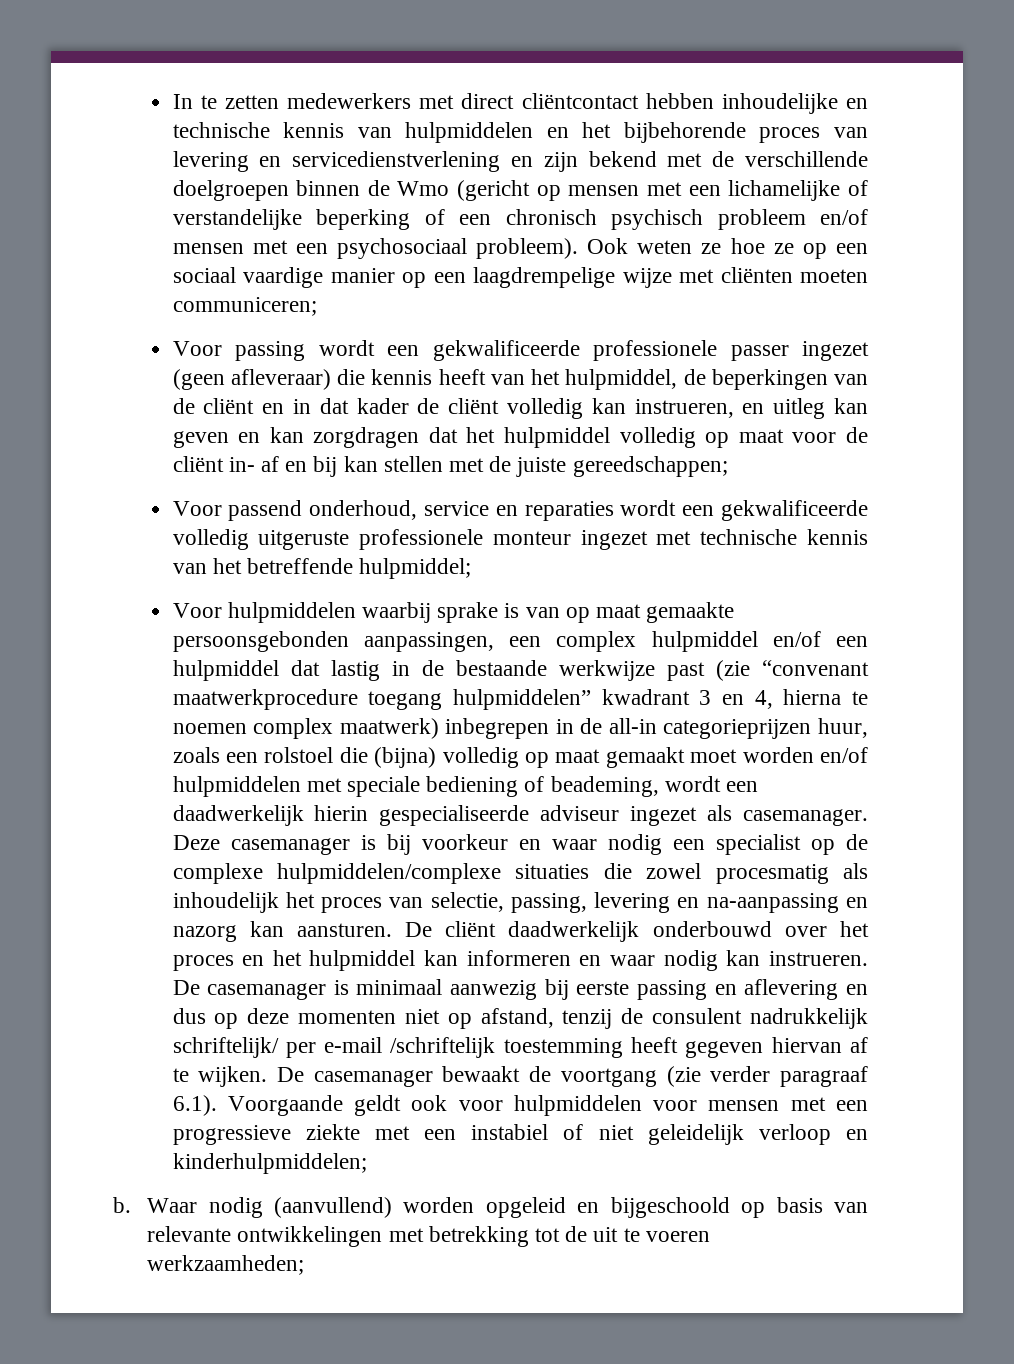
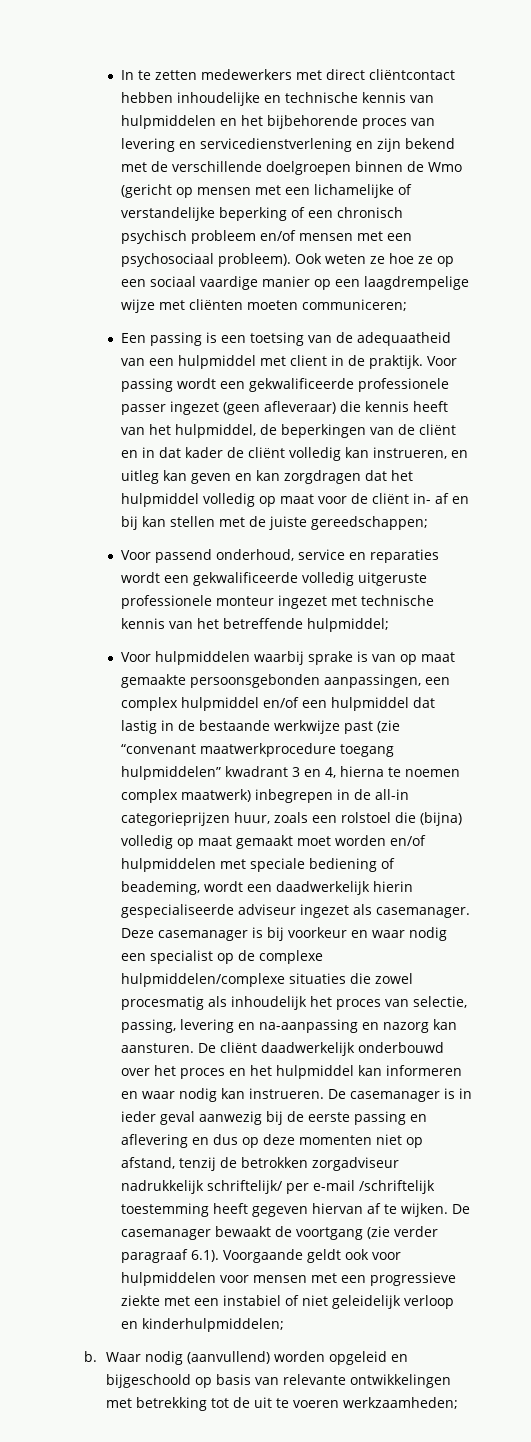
(317, 306) none -> [120,332,451,346] [120,355,423,369] Een passing is een toetsing van de adequaatheid van een hulpmiddel met client in de praktijk.
[356,979,443,995] minimaal -> [458,1088,472,1099] [120,1111,195,1125] in ieder geval
(569, 989) none -> [286,1111,304,1122] de
[652,1008,743,1024] consulent -> [240,1157,399,1171] betrokken zorgadviseur

